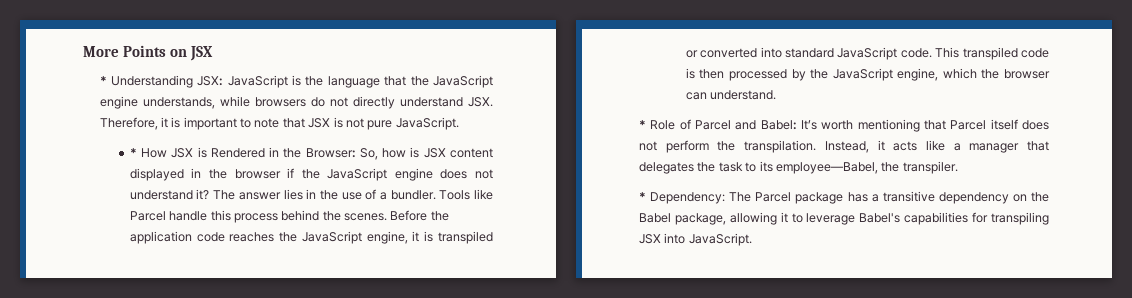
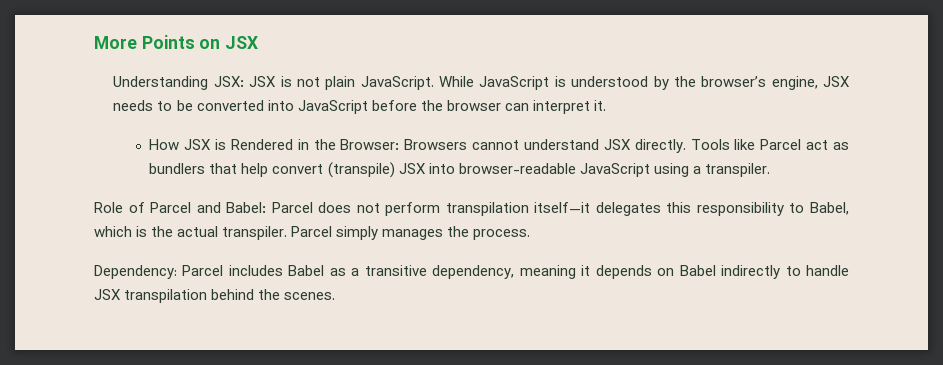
[99,76,107,85] * -> (259, 42) none
[227,75,493,88] [99,96,493,109] [99,117,305,130] JavaScript is the language that the JavaScript engine understands, while browsers do not directly understand JSX. Therefore, it is important to note that -> (244, 81) none
[367,117,459,130] [129,148,137,157] pure JavaScript. // * -> [325,76,851,90] [113,100,606,114] plain JavaScript. While JavaScript is understood by the browser’s engine, JSX needs to be converted into JavaScript before the browser can interpret it. //
[359,147,493,160] [129,168,494,181] [129,189,493,200] [129,210,449,223] [129,231,493,244] [685,47,1049,60] [685,68,1050,81] [685,90,777,100] [639,120,646,129] So, how is JSX content displayed in the browser if the JavaScript engine does not understand it? The answer lies in the use of a bundler. Tools like Parcel handle this process behind the scenes. Before the application code reaches the JavaScript engine, it is transpiled or converted into standard JavaScript code. This transpiled code is then processed by the JavaScript engine, which the browser can understand. // * -> [404,139,849,153] [149,162,770,178] Browsers cannot understand JSX directly. Tools like Parcel act as bundlers that help convert (transpile) JSX into browser-readable JavaScript using a transpiler. //
[801,119,1049,132] [639,140,1049,153] [639,161,958,174] [639,191,1049,204] [639,212,1049,225] [639,233,752,246] It’s worth mentioning that Parcel itself does not perform the transpilation. Instead, it acts like a manager that delegates the task to its employee—Babel, the transpiler. // * Dependency: The Parcel package has a transitive dependency on the Babel package, allowing it to leverage Babel's capabilities for transpiling JSX into JavaScript. -> [271,202,849,216] [94,226,531,240] [94,265,849,279] [94,289,336,303] Parcel does not perform transpilation itself—it delegates this responsibility to Babel, which is the actual transpiler. Parcel simply manages the process. // Dependency: Parcel includes Babel as a transitive dependency, meaning it depends on Babel indirectly to handle JSX transpilation behind the scenes.

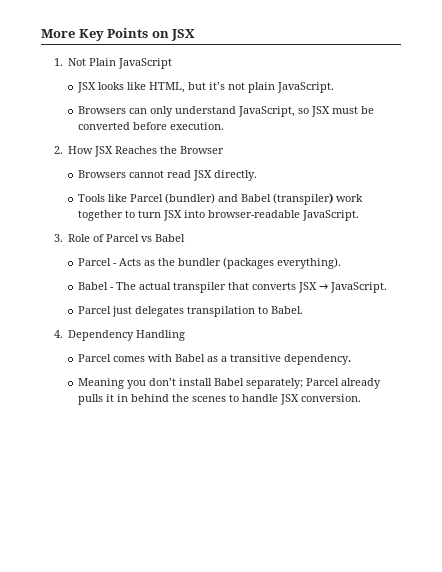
(137, 42) none -> [78,29,104,41] Key
[113,76,851,90] [113,100,606,114] [149,139,400,150] Understanding JSX: JSX is not plain JavaScript. While JavaScript is understood by the browser’s engine, JSX needs to be converted into JavaScript before the browser can interpret it. // How JSX is Rendered in the Browser: -> [53,58,173,69] [77,82,335,93] [78,106,375,117] [78,122,225,130] [53,146,225,157] 1. Not Plain JavaScript // JSX looks like HTML, but it’s not plain JavaScript. // Browsers can only understand JavaScript, so JSX must be converted before execution. // 2. How JSX Reaches the Browser //
[524,139,600,150] understand -> [167,170,192,178] read
(686, 146) none -> (258, 175) //
[806,140,849,150] [149,162,770,178] [94,202,849,216] [94,226,531,240] [94,265,849,279] [94,289,336,303] act as bundlers that help convert (transpile) JSX into browser-readable JavaScript using a transpiler. // Role of Parcel and Babel: Parcel does not perform transpilation itself—it delegates this responsibility to Babel, which is the actual transpiler. Parcel simply manages the process. // Dependency: Parcel includes Babel as a transitive dependency, meaning it depends on Babel indirectly to handle JSX transpilation behind the scenes. -> [165,193,364,205] [78,210,360,221] [53,234,186,242] [78,257,342,269] [78,282,388,293] [78,306,304,317] [53,330,186,341] [78,354,352,365] [78,378,382,389] [78,394,362,405] (bundler) and Babel (transpiler) work together to turn JSX into browser-readable JavaScript. // 3. Role of Parcel vs Babel // Parcel - Acts as the bundler (packages everything). // Babel - The actual transpiler that converts JSX → JavaScript. // Parcel just delegates transpilation to Babel. // 4. Dependency Handling // Parcel comes with Babel as a transitive dependency. // Meaning you don’t install Babel separately; Parcel already pulls it in behind the scenes to handle JSX conversion.

